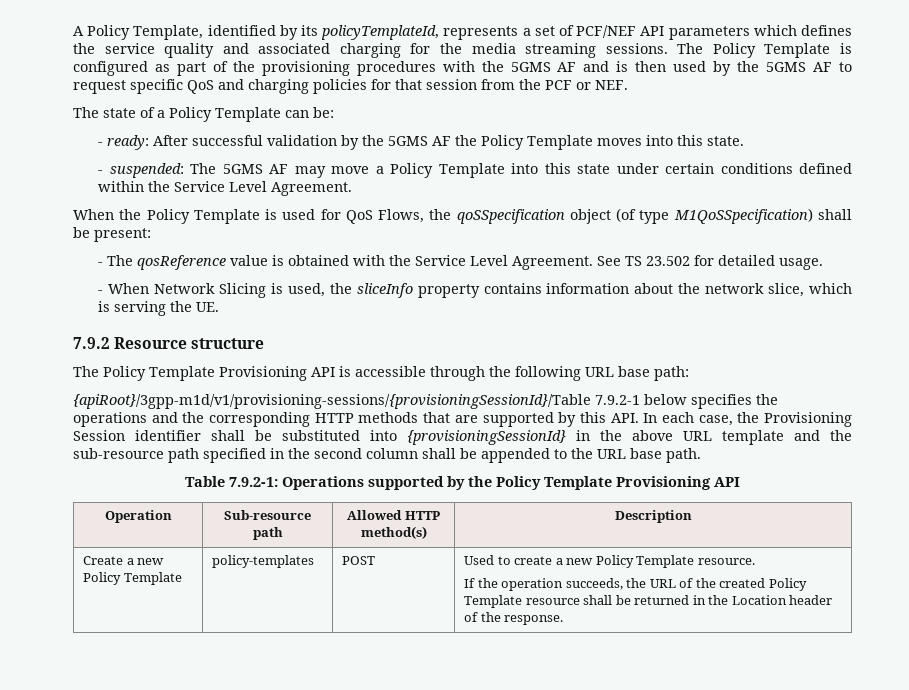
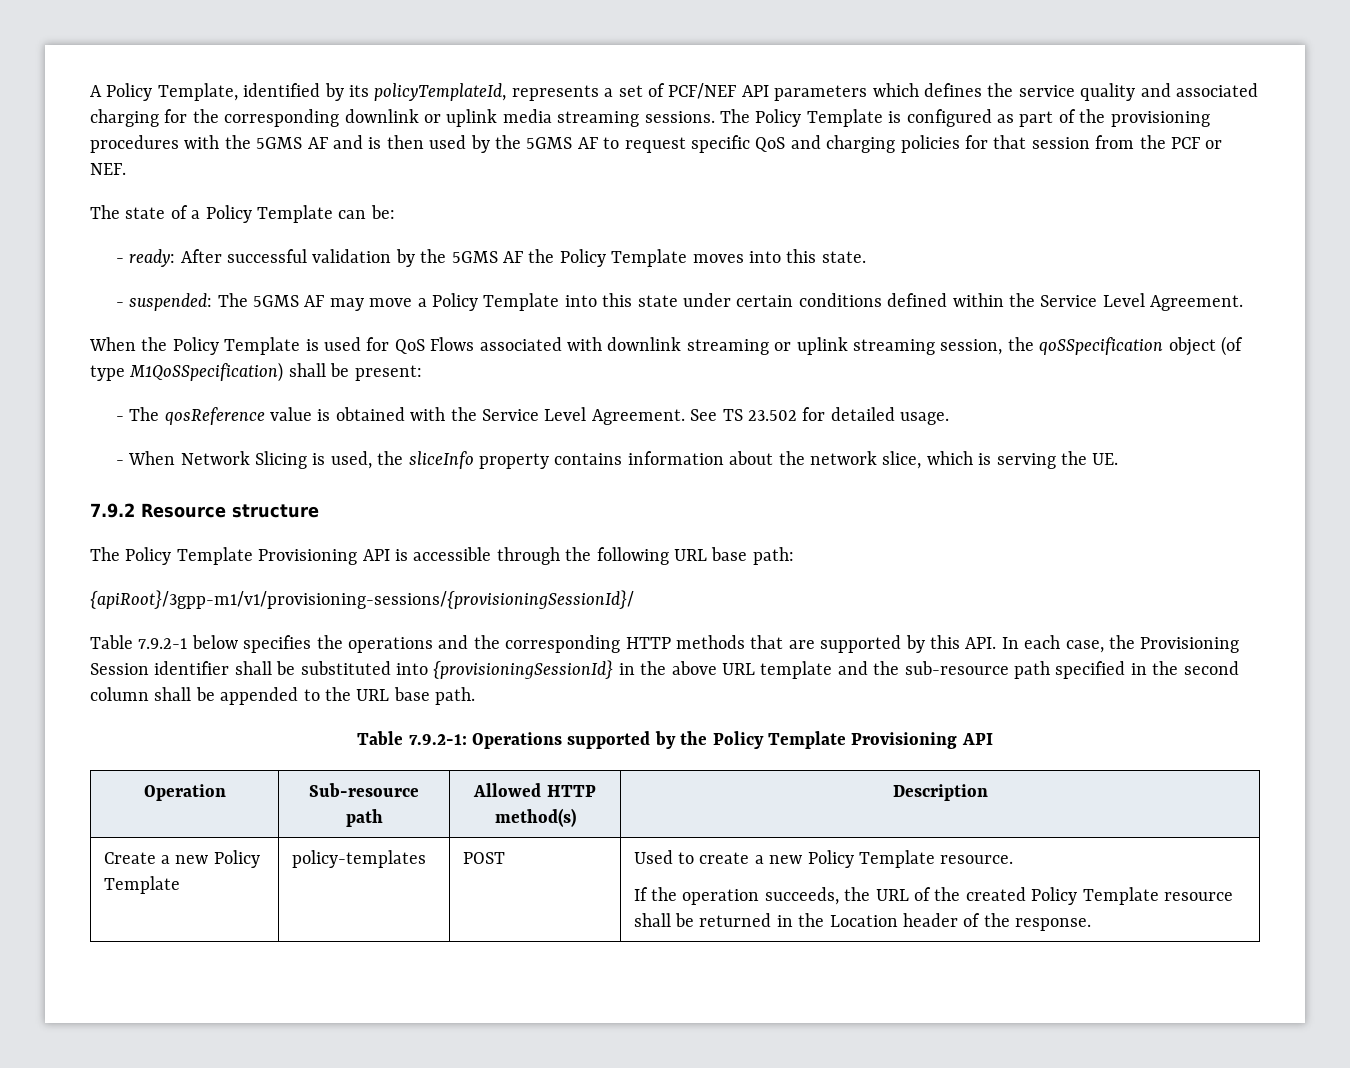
(462, 48) none -> [224,109,498,127] corresponding downlink or uplink
[378,209,425,223] Flows, -> [430,337,1003,355] Flows associated with downlink streaming or uplink streaming session,
[73,394,591,409] {apiRoot}/3gpp-m1d/v1/provisioning-sessions/{provisioningSessionId}/Table -> [90,590,634,609] [90,635,133,649] {apiRoot}/3gpp-m1/v1/provisioning-sessions/{provisioningSessionId}/ // Table

